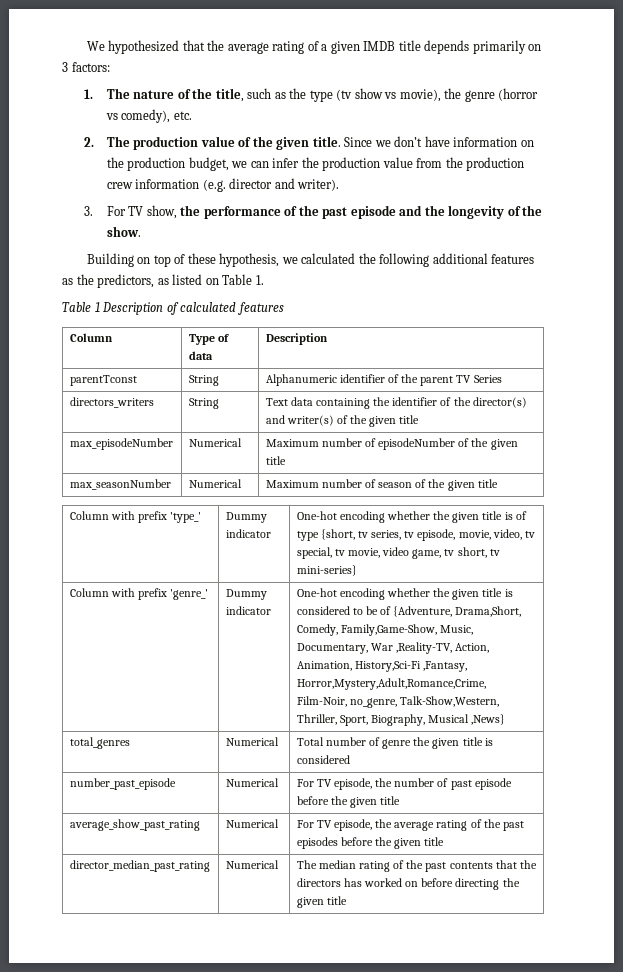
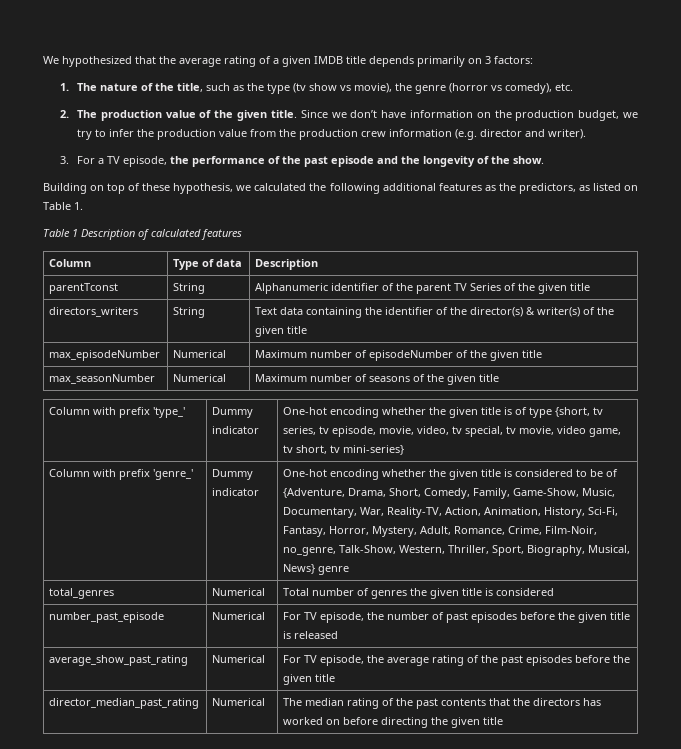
[250,161,269,168] can -> [76,129,106,140] try to
[128,205,177,219] TV show, -> [97,156,167,167] a TV episode,
(502, 379) none -> [504,283,591,294] of the given title
[265,415,285,424] and -> [526,307,536,315] &
[378,482,413,488] season -> [369,376,411,382] seasons
[455,606,522,617] [296,624,474,636] [296,642,490,654] [296,661,468,672] [296,678,486,690] [296,696,500,708] [296,714,506,726] Drama,Short, Comedy, Family,Game-Show, Music, Documentary, War ,Reality-TV, Action, Animation, History,Sci-Fi ,Fantasy, Horror,Mystery,Adult,Romance,Crime, Film-Noir, no_genre, Talk-Show,Western, Thriller, Sport, Biography, Musical ,News} -> [348,488,616,499] [283,507,619,518] [283,526,598,537] [283,545,631,556] [283,564,350,575] Drama, Short, Comedy, Family, Game-Show, Music, Documentary, War, Reality-TV, Action, Animation, History, Sci-Fi, Fantasy, Horror, Mystery, Adult, Romance, Crime, Film-Noir, no_genre, Talk-Show, Western, Thriller, Sport, Biography, Musical, News} genre
[382,739,412,749] genre -> [371,590,408,599] genres
[474,778,512,790] [296,796,401,808] episode before the given title -> [471,612,631,623] [283,631,339,639] episodes before the given title is released

